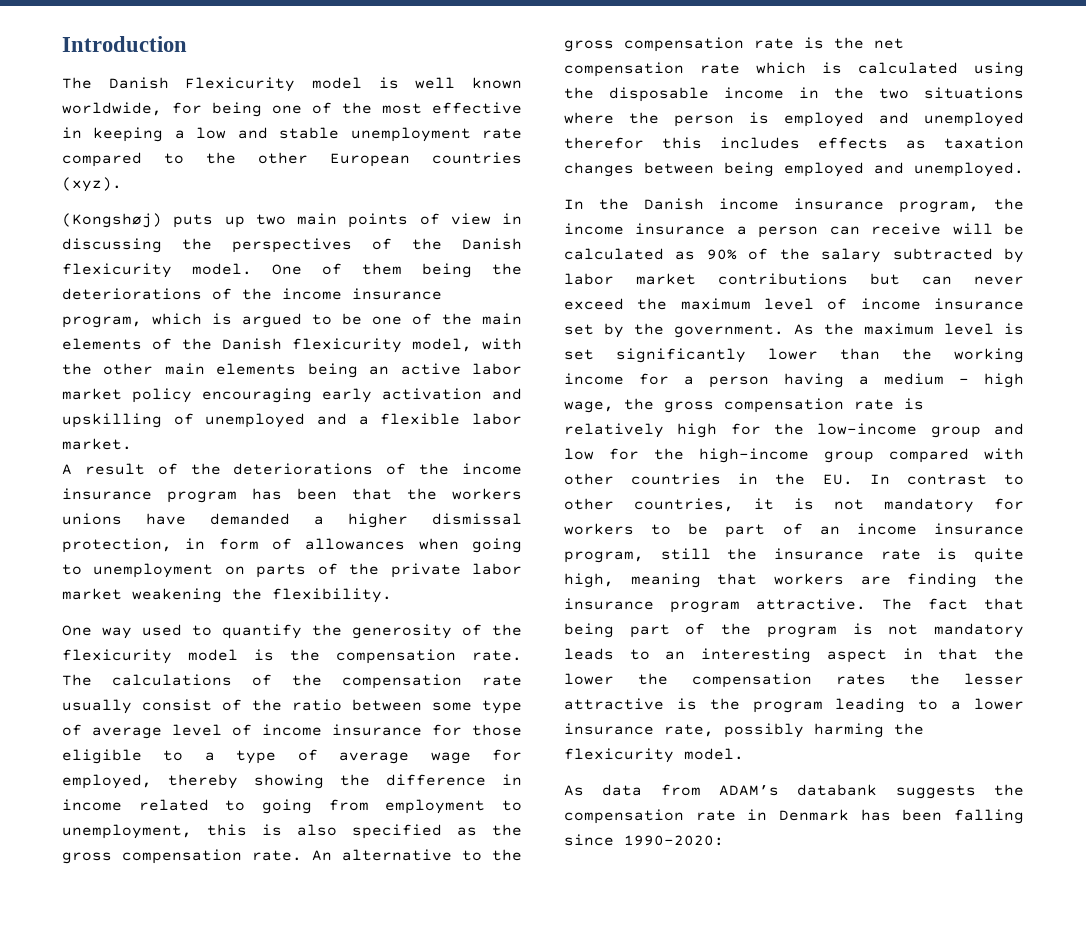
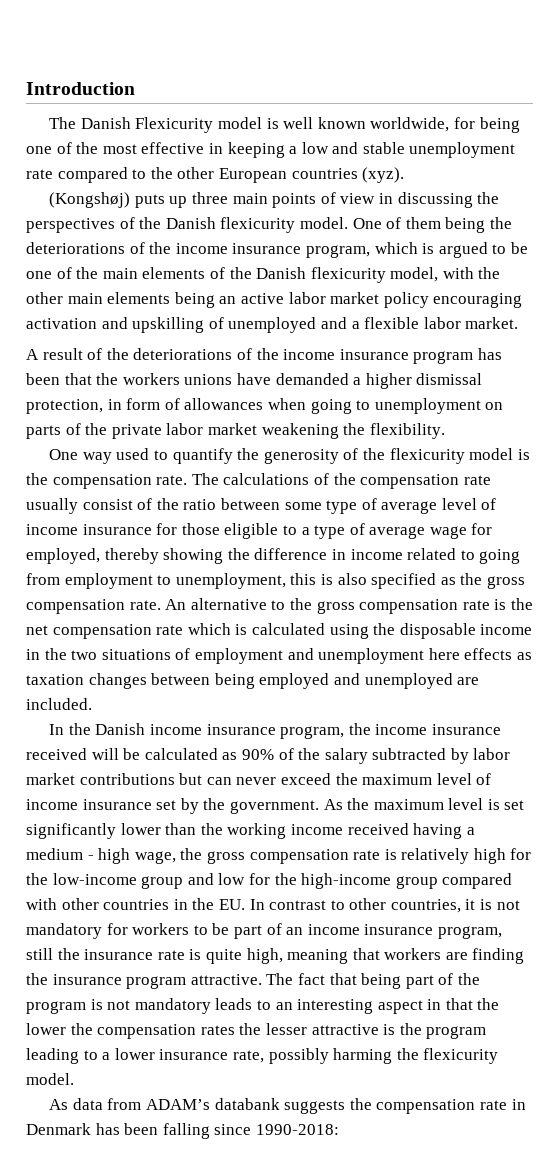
[255,214,286,225] two -> [192,192,229,204] three
[322,388,372,403] early -> (523, 300) none
[564,112,1024,127] [564,137,800,149] where the person is employed and unemployed therefor this includes -> [175,648,460,664] of employment and unemployment here
[914,162,1024,177] unemployed. -> [364,673,480,689] [26,698,92,710] unemployed are included.
[736,223,942,238] a person can receive -> [26,748,87,760] received
[639,373,769,388] for a person -> [347,823,409,835] received
[624,835,724,846] 1990-2020: -> [255,1124,339,1135] 1990-2018:

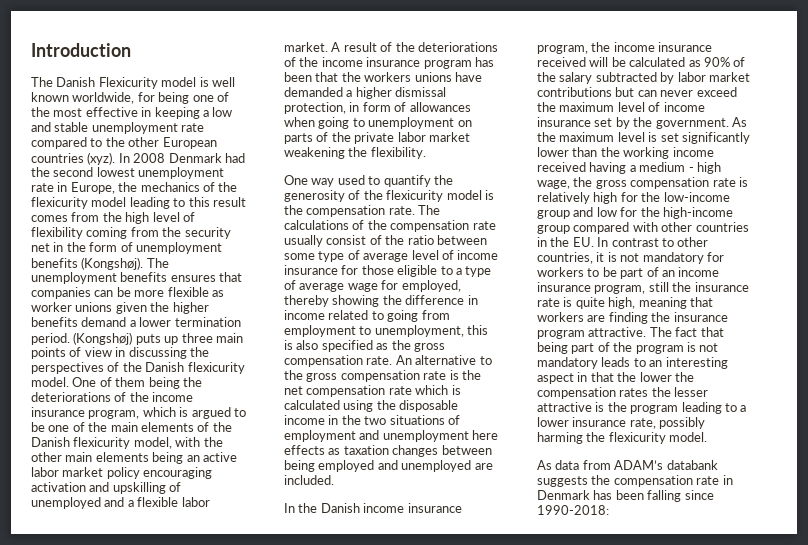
(405, 175) // -> [118,153,245,163] [31,167,225,179] [31,182,238,194] [31,197,246,209] [31,212,195,224] [31,227,231,239] [31,242,222,254] [31,257,169,270] [31,272,243,284] [31,287,224,299] [31,302,209,314] [31,317,241,327] [31,333,70,345] In 2008 Denmark had the second lowest unemployment rate in Europe, the mechanics of the flexicurity model leading to this result comes from the high level of flexibility coming from the security net in the form of unemployment benefits (Kongshøj). The unemployment benefits ensures that companies can be more flexible as worker unions given the higher benefits demand a lower termination period.
(519, 323) // -> (328, 47) none

